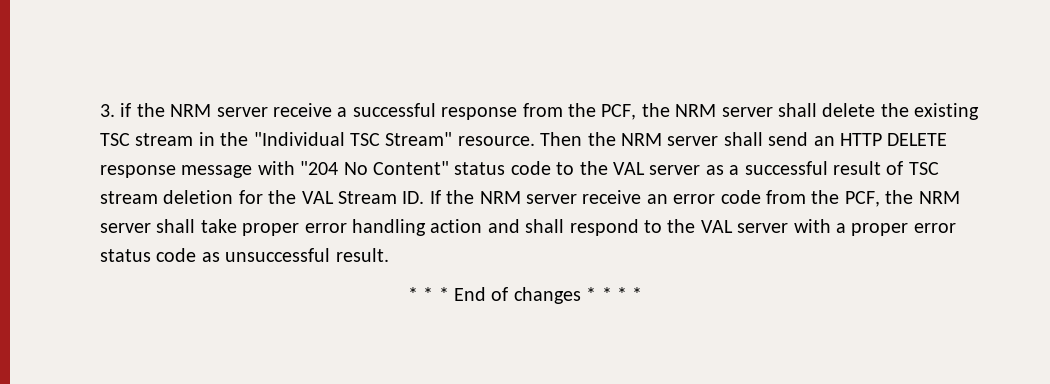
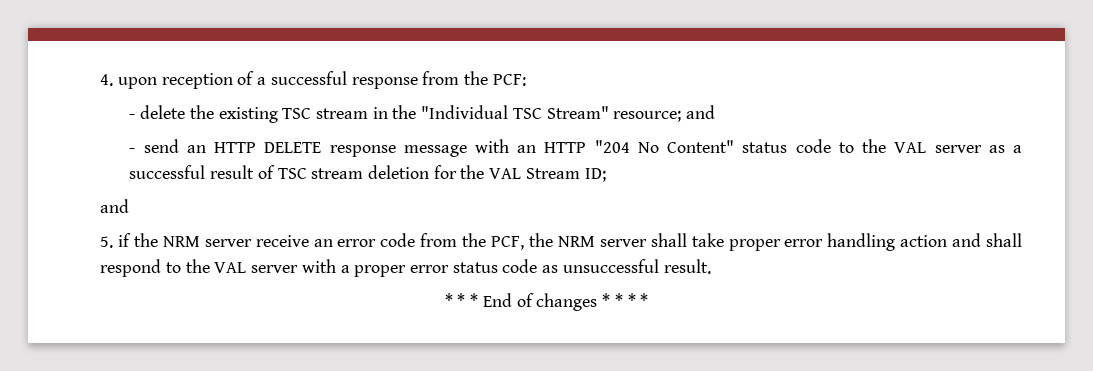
[99,103,332,117] 3. if the NRM server receive -> [100,71,255,89] 4. upon reception of
[601,103,817,120] PCF, the NRM server shall -> [492,74,526,86] [129,114,136,119] PCF: // -
[457,132,763,146] resource. Then the NRM server shall -> [613,105,716,122] [129,148,136,153] resource; and // -
(295, 168) none -> [517,142,587,153] an HTTP
[402,190,441,204] ID. If -> [584,168,606,182] [100,199,130,213] [100,233,132,248] ID; // and // 5. if

